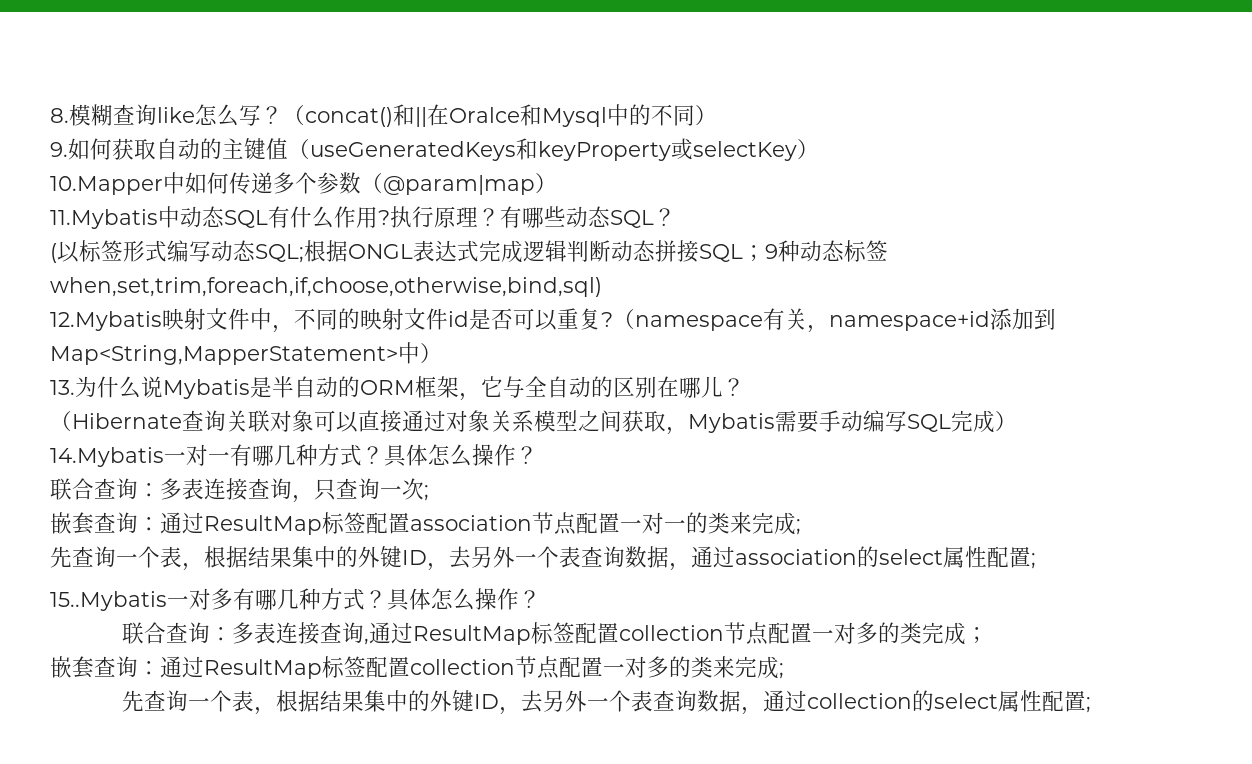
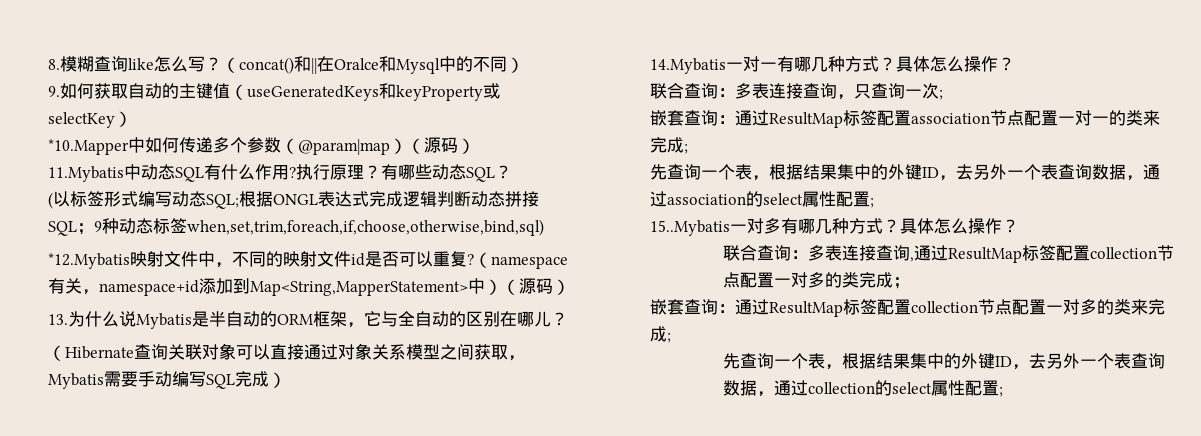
[50,176,164,195] 10.Mapper -> [48,139,130,155] *10.Mapper
(558, 183) none -> [407,137,476,154] （源码）
[50,311,163,331] 12.Mybatis -> [48,253,131,269] *12.Mybatis
(443, 353) none -> [502,278,571,295] （源码）

